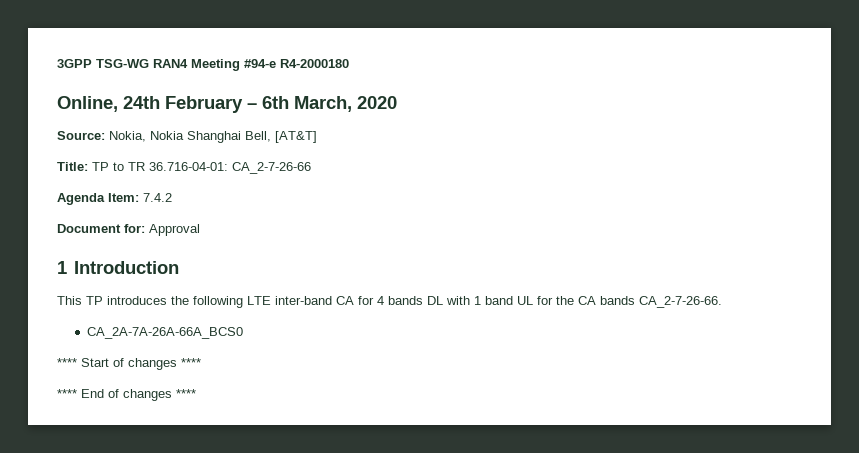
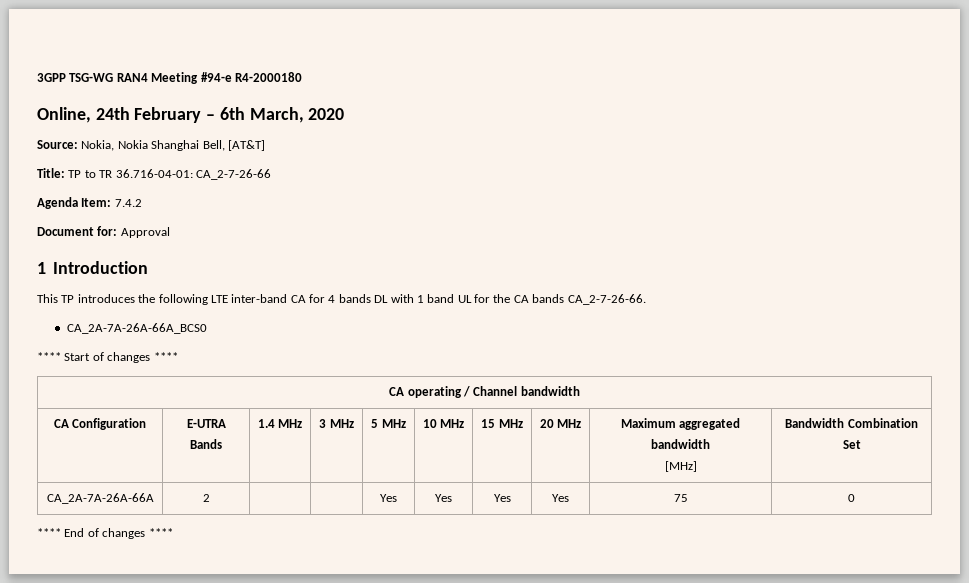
(201, 362) none -> [389,386,580,398] [53,418,147,430] [186,419,226,428] [190,439,222,449] [257,419,303,428] [319,419,354,428] [371,419,406,428] [422,419,465,428] [481,419,523,428] [539,419,582,428] [620,418,741,430] [651,439,710,449] [664,461,697,472] [785,418,918,428] [842,440,861,449] [46,493,154,504] [202,494,210,502] [380,494,397,502] [435,494,452,502] [493,494,511,502] [552,494,569,502] [673,494,688,502] [848,494,855,502] // CA operating / Channel bandwidth // CA Configuration | E-UTRA Bands | 1.4 MHz | 3 MHz | 5 MHz | 10 MHz | 15 MHz | 20 MHz | Maximum aggregated bandwidth // [MHz] | Bandwidth Combination Set // CA_2A-7A-26A-66A | 2 | | | Yes | Yes | Yes | Yes | 75 | 0

